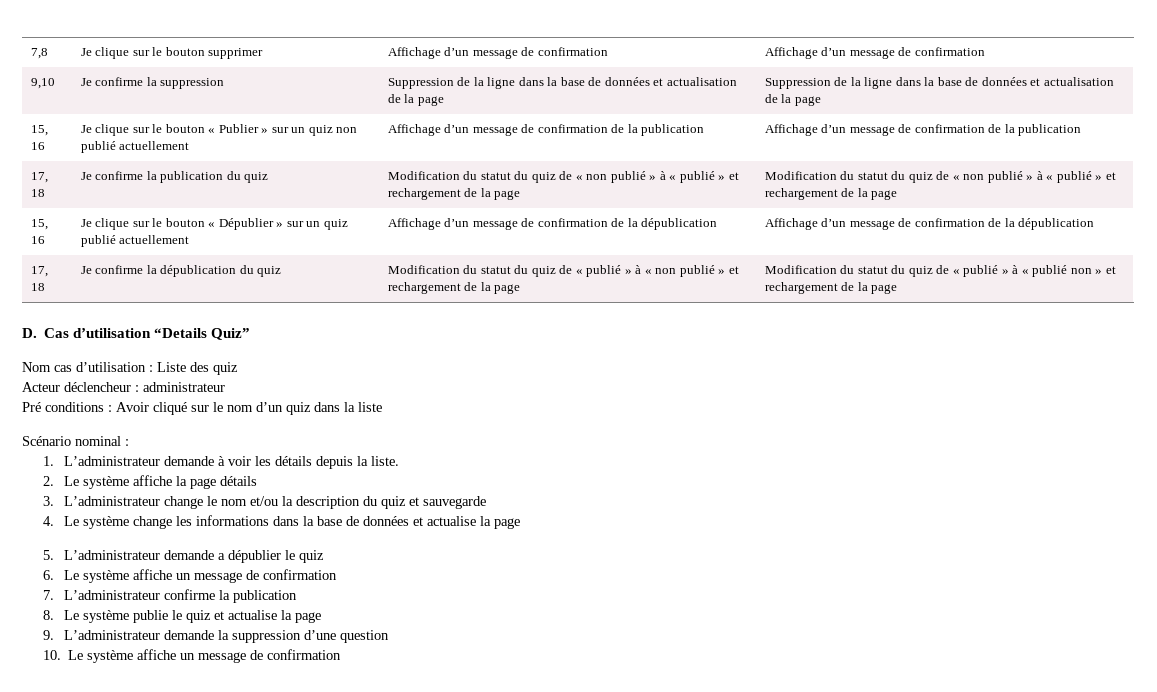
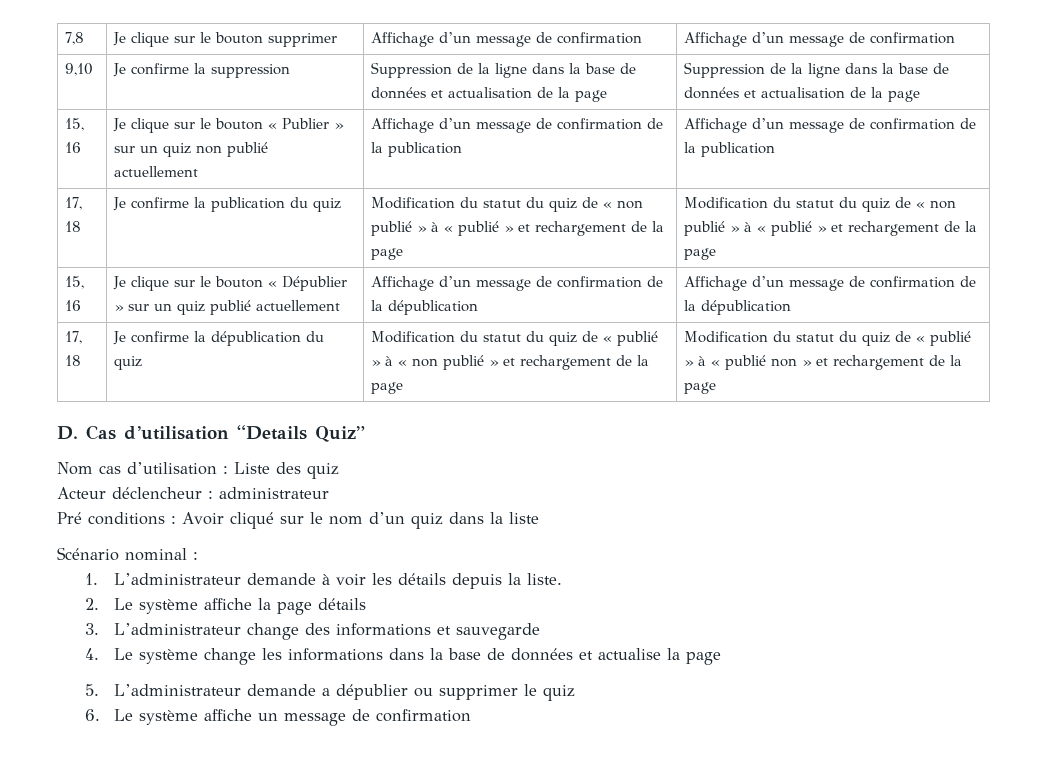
[206,496,406,509] le nom et/ou la description du quiz -> [304,623,431,636] des informations
(281, 556) none -> [413,685,518,700] ou supprimer
[42,589,297,603] [42,610,321,623] [42,630,389,643] [42,649,342,663] // 7. L’administrateur confirme la publication // 8. Le système publie le quiz et actualise la page // 9. L’administrateur demande la suppression d’une question // 10. Le système affiche un message de confirmation -> (471, 715) none

